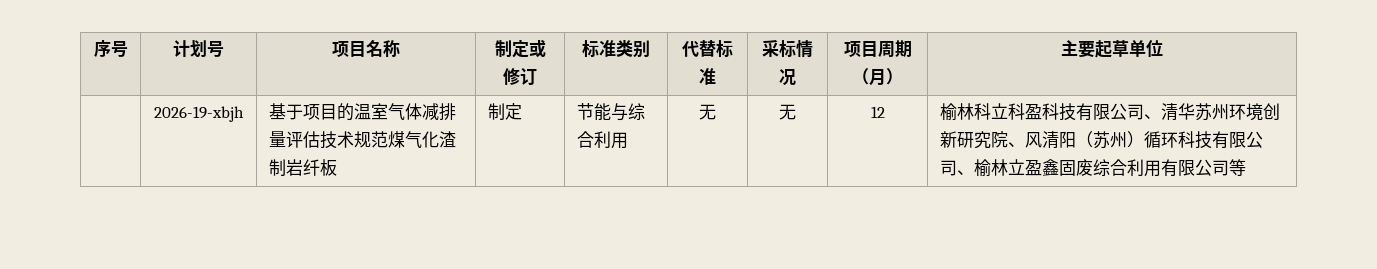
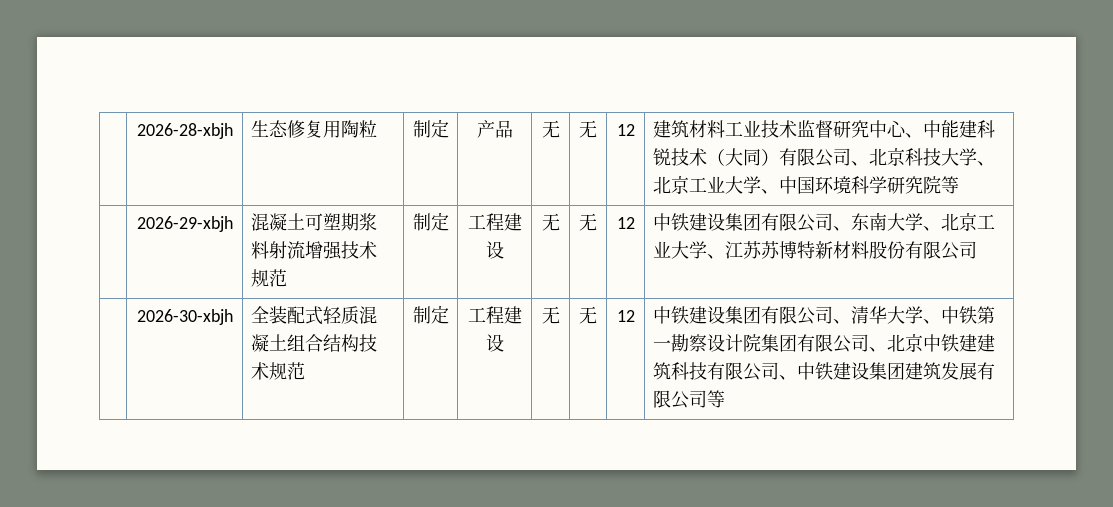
[93,40,128,57] [173,40,224,57] [332,40,400,58] [494,39,546,58] [503,68,537,85] [582,40,650,58] [682,40,733,57] [699,68,716,85] [762,40,813,58] [779,69,796,86] [843,40,912,57] [852,68,903,86] [1061,40,1163,58] [154,106,244,122] [269,103,457,121] [269,131,457,149] [269,159,338,176] [488,103,523,120] [577,103,646,121] [577,131,629,149] [699,104,716,120] [779,104,796,120] [870,106,885,118] [940,103,1281,121] [940,131,1264,149] [940,159,1162,177] 序号 | 计划号 | 项目名称 | 制定或修订 | 标准类别 | 代替标准 | 采标情况 | 项目周期（月） | 主要起草单位 // | 2026-19-xbjh | 基于项目的温室气体减排量评估技术规范煤气化渣制岩纤板 | 制定 | 节能与综合利用 | 无 | 无 | 12 | 榆林科立科盈科技有限公司、清华苏州环境创新研究院、风清阳（苏州）循环科技有限公司、榆林立盈鑫固废综合利用 -> [136,123,233,139] [251,120,378,138] [412,119,449,138] [476,120,513,138] [541,120,560,138] [579,120,597,138] [616,124,635,136] [653,120,996,138] [653,148,996,167] [653,176,960,194] [136,216,233,232] [251,213,378,231] [251,241,378,260] [251,269,288,287] [412,212,449,231] [467,213,522,231] [485,241,504,259] [541,213,560,231] [579,213,597,231] [616,217,635,229] [653,212,996,232] [653,241,978,260] [136,309,233,325] [251,306,378,325] [251,334,378,352] [251,362,306,380] [412,305,449,324] [467,306,522,324] [485,334,504,352] [541,306,560,324] [579,306,597,324] [616,310,635,322] [653,306,996,325] [653,334,996,353] [653,362,978,381] | 2026-28-xbjh | 生态修复用陶粒 | 制定 | 产品 | 无 | 无 | 12 | 建筑材料工业技术监督研究中心、中能建科锐技术（大同）有限公司、北京科技大学、北京工业大学、中国环境科学研究院等 // | 2026-29-xbjh | 混凝土可塑期浆料射流增强技术规范 | 制定 | 工程建设 | 无 | 无 | 12 | 中铁建设集团有限公司、东南大学、北京工业大学、江苏苏博特新材料股份有限公司 // | 2026-30-xbjh | 全装配式轻质混凝土组合结构技术规范 | 制定 | 工程建设 | 无 | 无 | 12 | 中铁建设集团有限公司、清华大学、中铁第一勘察设计院集团有限公司、北京中铁建建筑科技有限公司、中铁建设集团建筑发展

